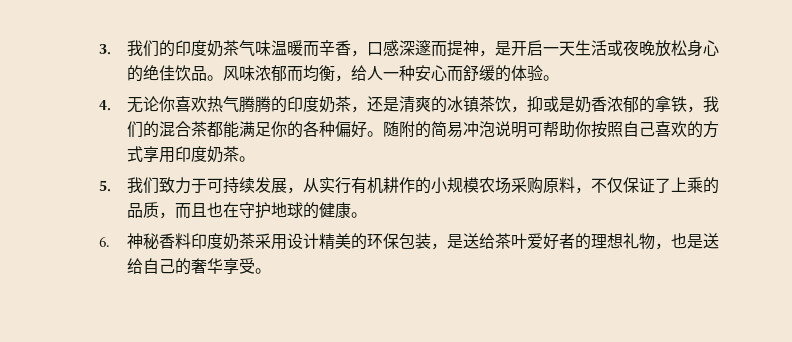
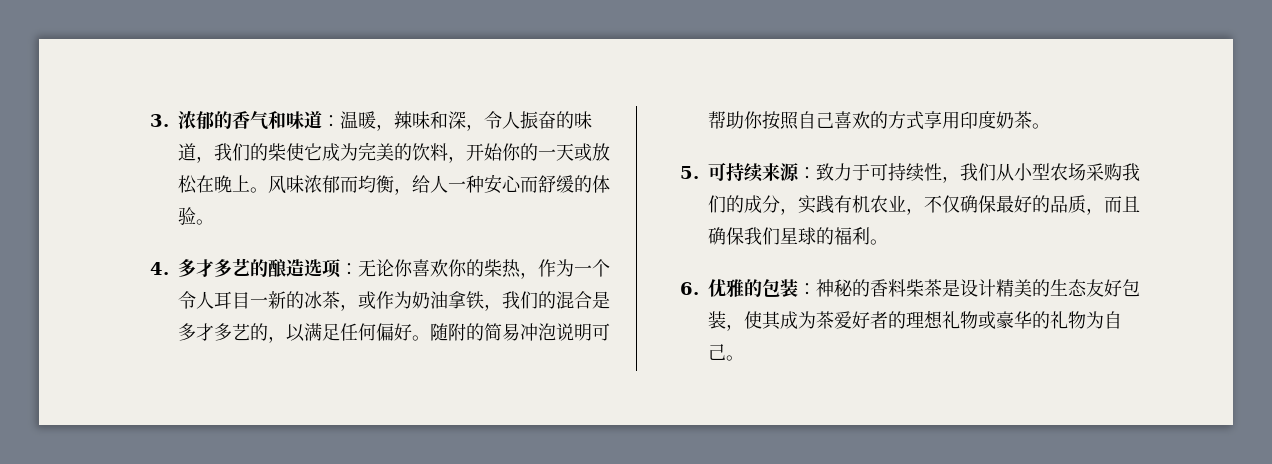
[127,40,720,57] [127,65,208,82] 我们的印度奶茶气味温暖而辛香，口感深邃而提神，是开启一天生活或夜晚放松身心的绝佳饮品 -> [177,111,592,131] [177,142,610,163] [177,175,250,194] 浓郁的香气和味道：温暖，辣味和深，令人振奋的味道，我们的柴使它成为完美的饮料，开始你的一天或放松在晚上
[127,96,720,113] [127,121,336,138] 无论你喜欢热气腾腾的印度奶茶，还是清爽的冰镇茶饮，抑或是奶香浓郁的拿铁，我们的混合茶都能满足你的各种 -> [177,258,610,279] [177,291,610,311] [177,323,376,343] 多才多艺的酿造选项：无论你喜欢你的柴热，作为一个令人耳目一新的冰茶，或作为奶油拿铁，我们的混合是多才多艺的，以满足任何
[127,177,720,194] [127,202,368,219] [98,233,720,250] [127,258,256,275] 我们致力于可持续发展，从实行有机耕作的小规模农场采购原料，不仅保证了上乘的品质，而且也在守护地球的健康。 // 6.神秘香料印度奶茶采用设计精美的环保包装，是送给茶叶爱好者的理想礼物，也是送给自己的奢华享受 -> [707,162,1140,183] [707,195,1140,215] [707,227,888,245] [679,279,1140,297] [707,310,1122,331] [707,344,726,360] 可持续来源：致力于可持续性，我们从小型农场采购我们的成分，实践有机农业，不仅确保最好的品质，而且确保我们星球的福利。 // 6.优雅的包装：神秘的香料柴茶是设计精美的生态友好包装，使其成为茶爱好者的理想礼物或豪华的礼物为自己

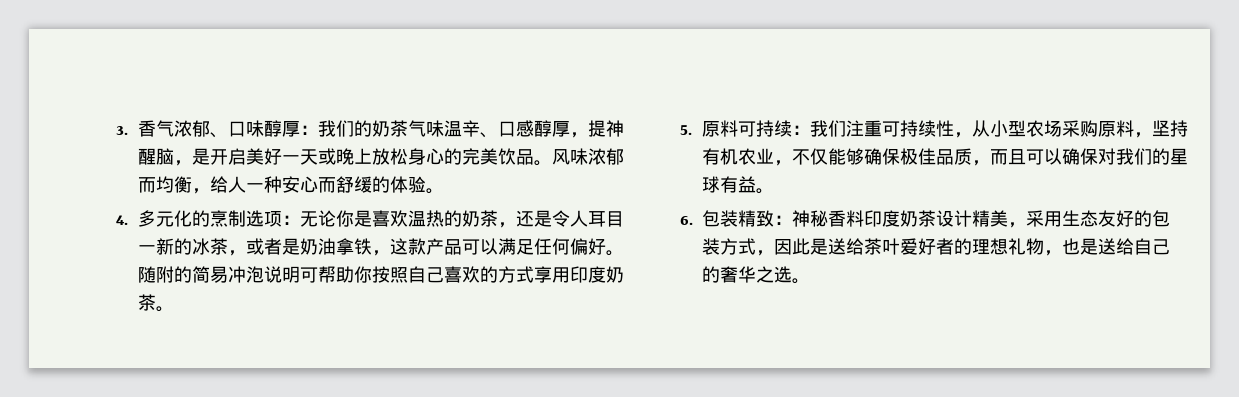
[177,111,592,131] [177,142,610,163] [177,175,250,194] 浓郁的香气和味道：温暖，辣味和深，令人振奋的味道，我们的柴使它成为完美的饮料，开始你的一天或放松在晚上 -> [137,120,624,138] [137,148,534,166] 香气浓郁、口味醇厚：我们的奶茶气味温辛、口感醇厚，提神醒脑，是开启美好一天或晚上放松身心的完美饮品
[195,258,610,279] 才多艺的酿造选项：无论你喜欢你的柴热，作为一个 -> [155,210,552,228] 元化的烹制选项：无论你是喜欢温热的奶茶，还是
[375,291,412,309] 作为 -> [263,238,300,255] 者是
[501,291,610,309] [177,323,286,343] 我们的混合是多才多艺的， -> [389,238,480,255] 这款产品可
[707,162,870,182] 可持续来源：致力于 -> [701,120,882,137] 原料可持续：我们注重
[959,163,996,181] 我们 -> (972, 135) none
[1121,163,1140,181] [707,195,1140,215] [707,227,888,245] [679,279,960,297] 我们的成分，实践有机农业，不仅确保最好的品质，而且确保我们星球的福利。 // 6.优雅的包装：神秘的香料柴茶是 -> [1097,120,1188,138] [701,148,1188,166] [701,176,774,194] [680,210,937,227] 原料，坚持有机农业，不仅能够确保极佳品质，而且可以确保对我们的星球有益。 // 6.包装精致：神秘香料印度奶茶
[1031,279,1050,297] 的 -> [1008,210,1063,228] ，采用
[1121,279,1140,297] [707,310,1122,331] [707,344,726,360] 包装，使其成为茶爱好者的理想礼物或豪华的礼物为自己 -> [1134,210,1171,227] [702,238,1171,256] [702,266,793,283] 的包装方式，因此是送给茶叶爱好者的理想礼物，也是送给自己的奢华之选

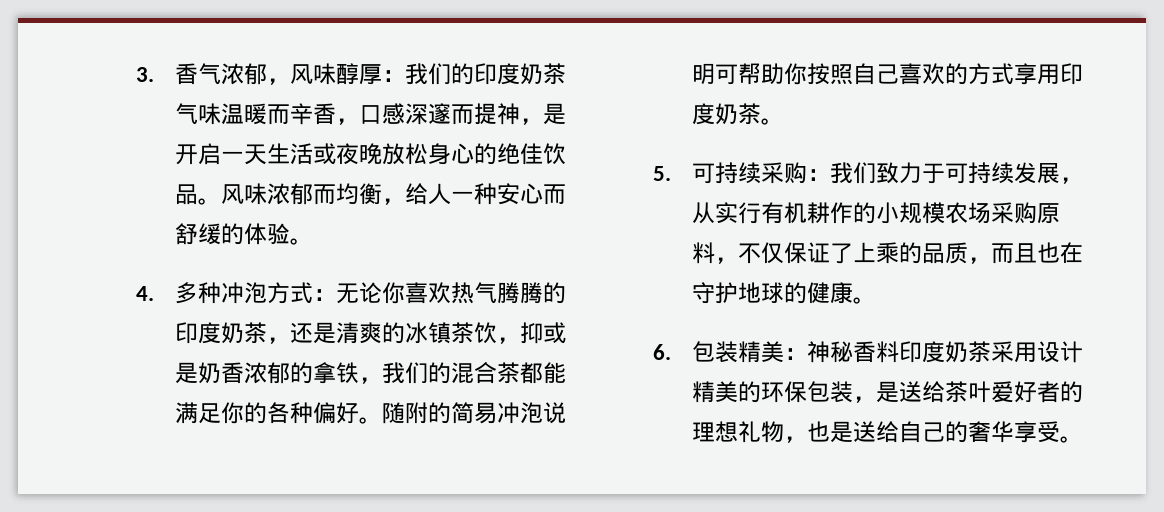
[209,121,246,138] 、口 -> [266,64,313,85] ，风
(372, 128) none -> [473,63,520,85] 印度
[461,120,624,138] [137,148,372,166] 辛、口感醇厚，提神醒脑，是开启美好一天或晚上 -> [243,103,566,125] [174,143,382,165] 暖而辛香，口感深邃而提神，是开启一天生活或夜晚
[461,148,498,165] 完美 -> [496,143,543,165] 绝佳
[155,210,624,228] [137,238,570,256] 元化的烹制选项：无论你是喜欢温热的奶茶，还是令人耳目一新的冰茶，或者是奶油拿铁，这款产品可以满足任何 -> [197,282,566,304] [174,322,566,344] [174,362,566,384] [174,402,313,424] 种冲泡方式：无论你喜欢热气腾腾的印度奶茶，还是清爽的冰镇茶饮，抑或是奶香浓郁的拿铁，我们的混合茶都能满足你的各种
[701,120,1188,138] [701,148,1188,166] [701,176,756,193] 原料可持续：我们注重可持续性，从小型农场采购原料，坚持有机农业，不仅能够确保极佳品质，而且可以确保对我们的星球有益 -> [691,162,1083,184] [691,202,1060,224] [691,242,1083,264] [691,282,853,304] 可持续采购：我们致力于可持续发展，从实行有机耕作的小规模农场采购原料，不仅保证了上乘的品质，而且也在守护地球的健康
[756,210,775,227] 致 -> [760,341,784,363] 美
(937, 218) none -> [990,341,1037,363] 采用
[1008,210,1171,228] [702,238,811,256] ，采用生态友好的包装方式，因此 -> [737,381,876,403] 的环保包装，
[756,266,793,283] 之选 -> [1013,421,1060,443] 享受

